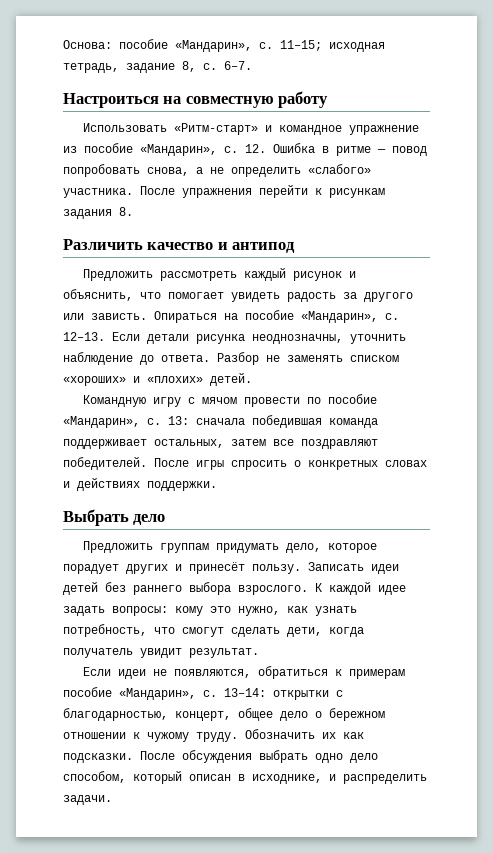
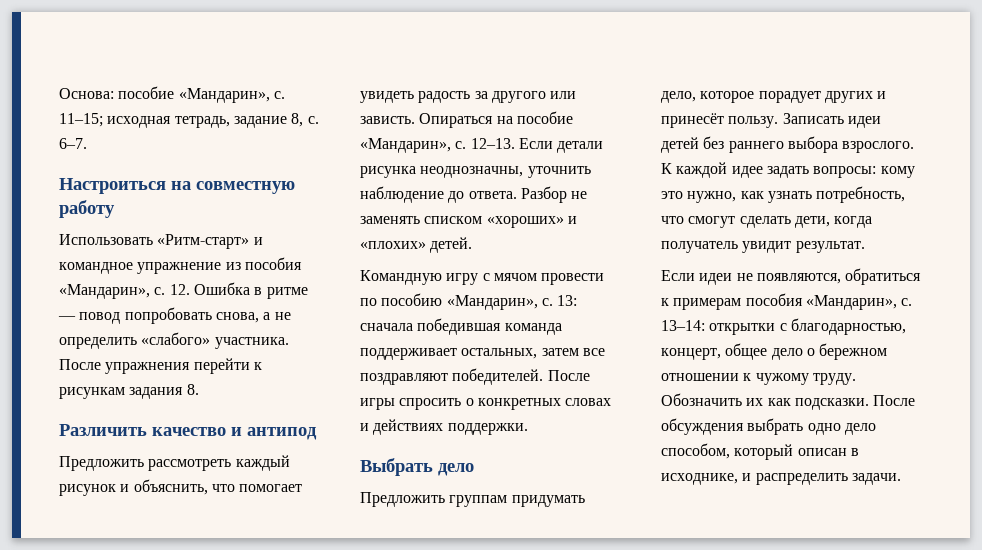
[84,143,133,153] пособие -> [244,257,302,270] пособия
[327,394,377,404] пособие -> [381,293,443,306] пособию
[63,687,112,697] пособие -> [745,293,803,306] пособия

